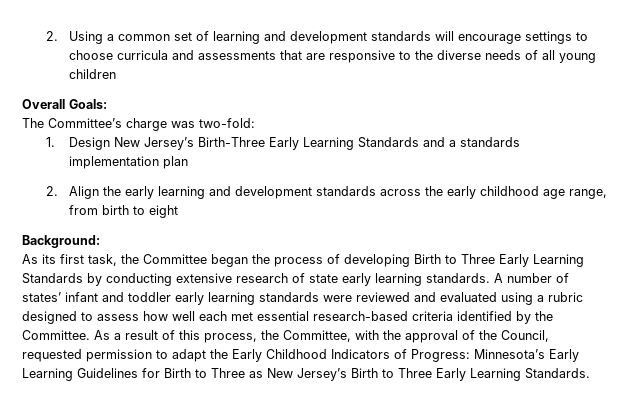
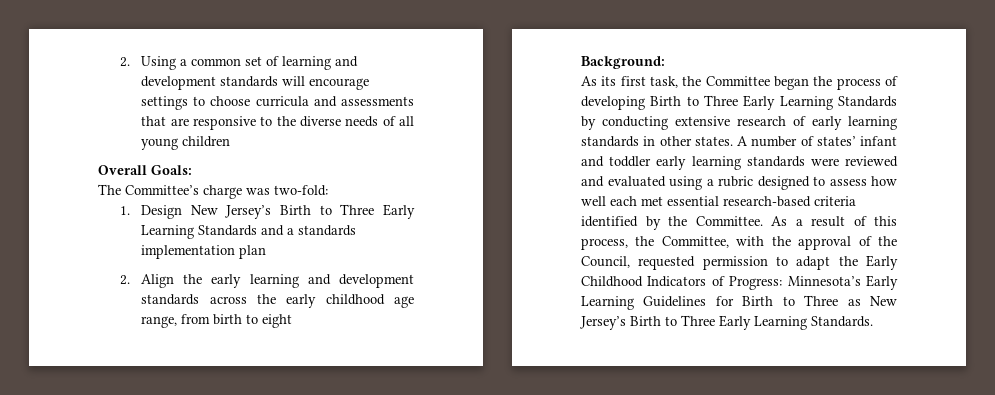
[198,137,266,147] Birth-Three -> [280,204,375,215] Birth to Three
[309,273,490,286] state early learning standards. -> [812,116,897,130] [581,136,733,147] early learning standards in other states.

